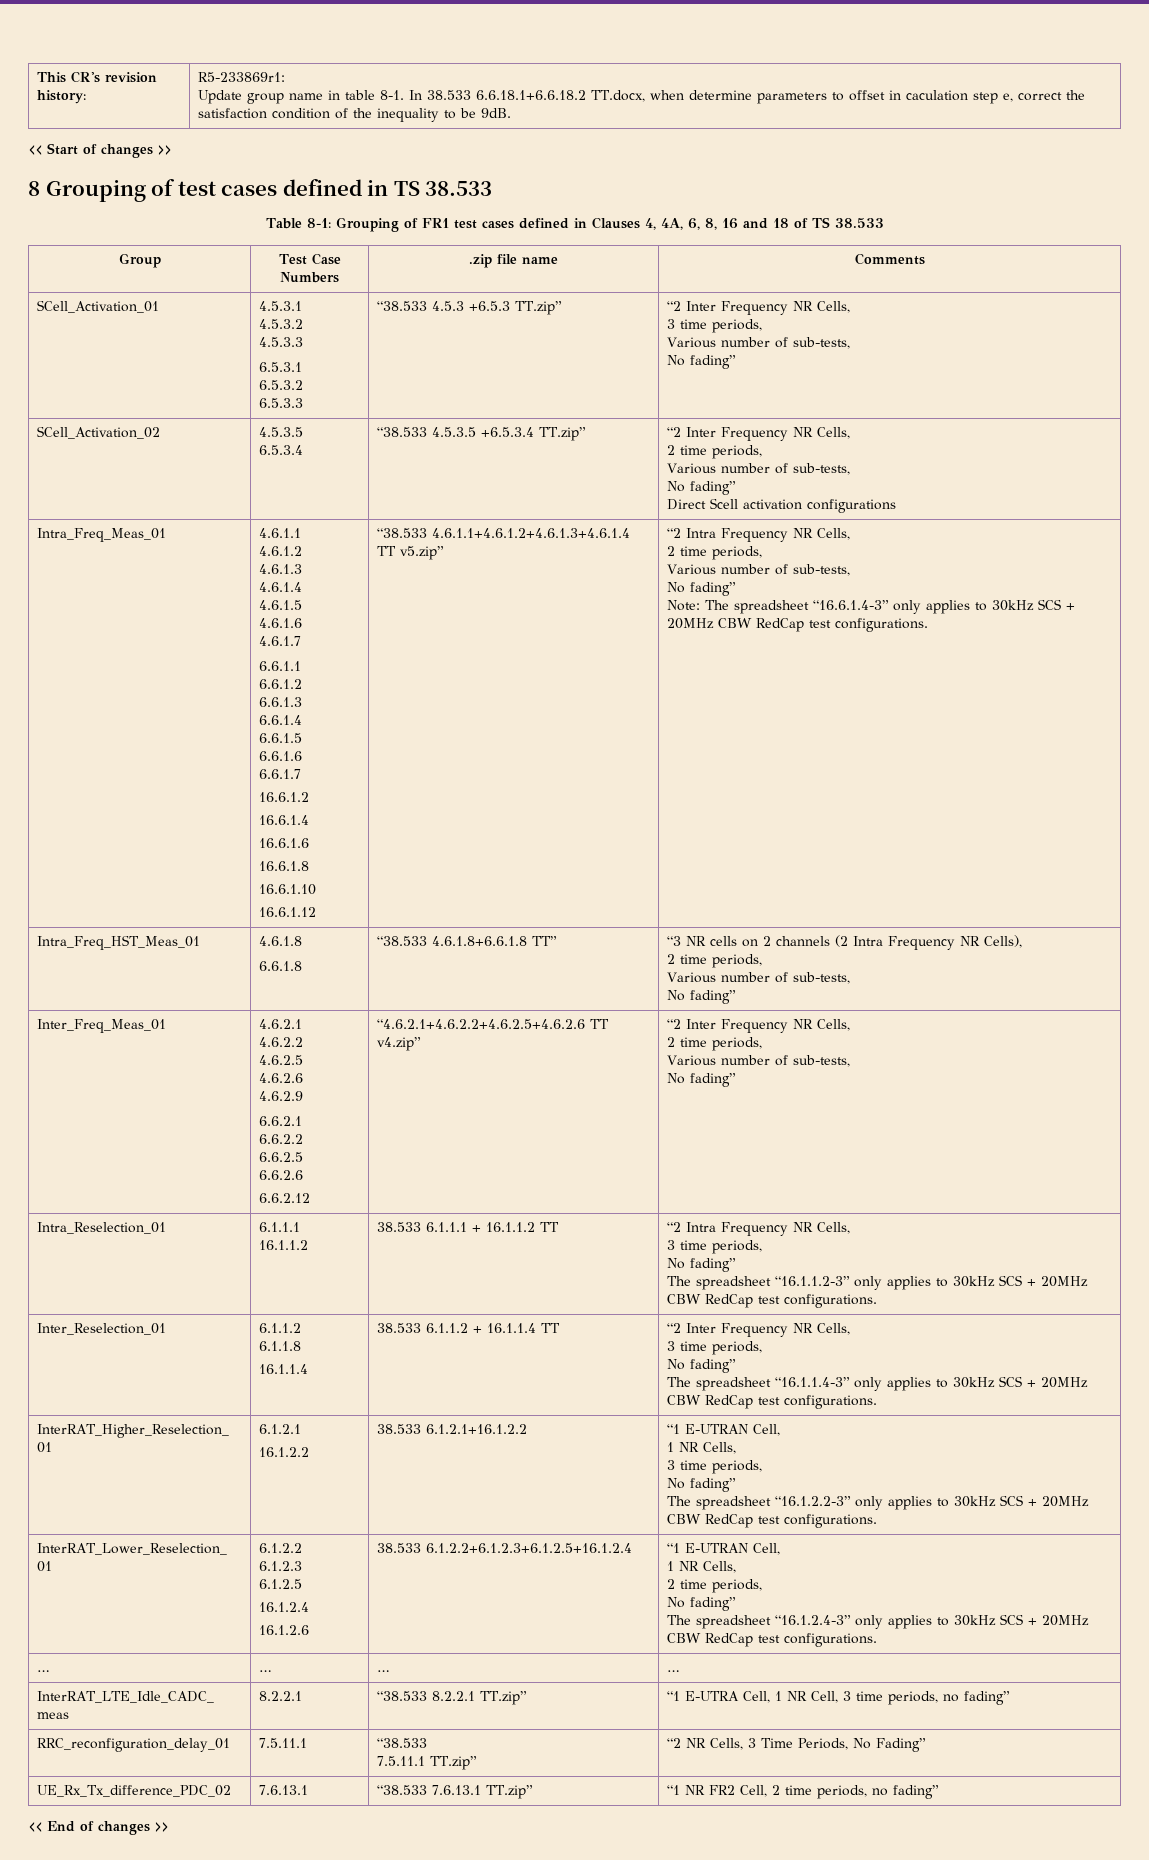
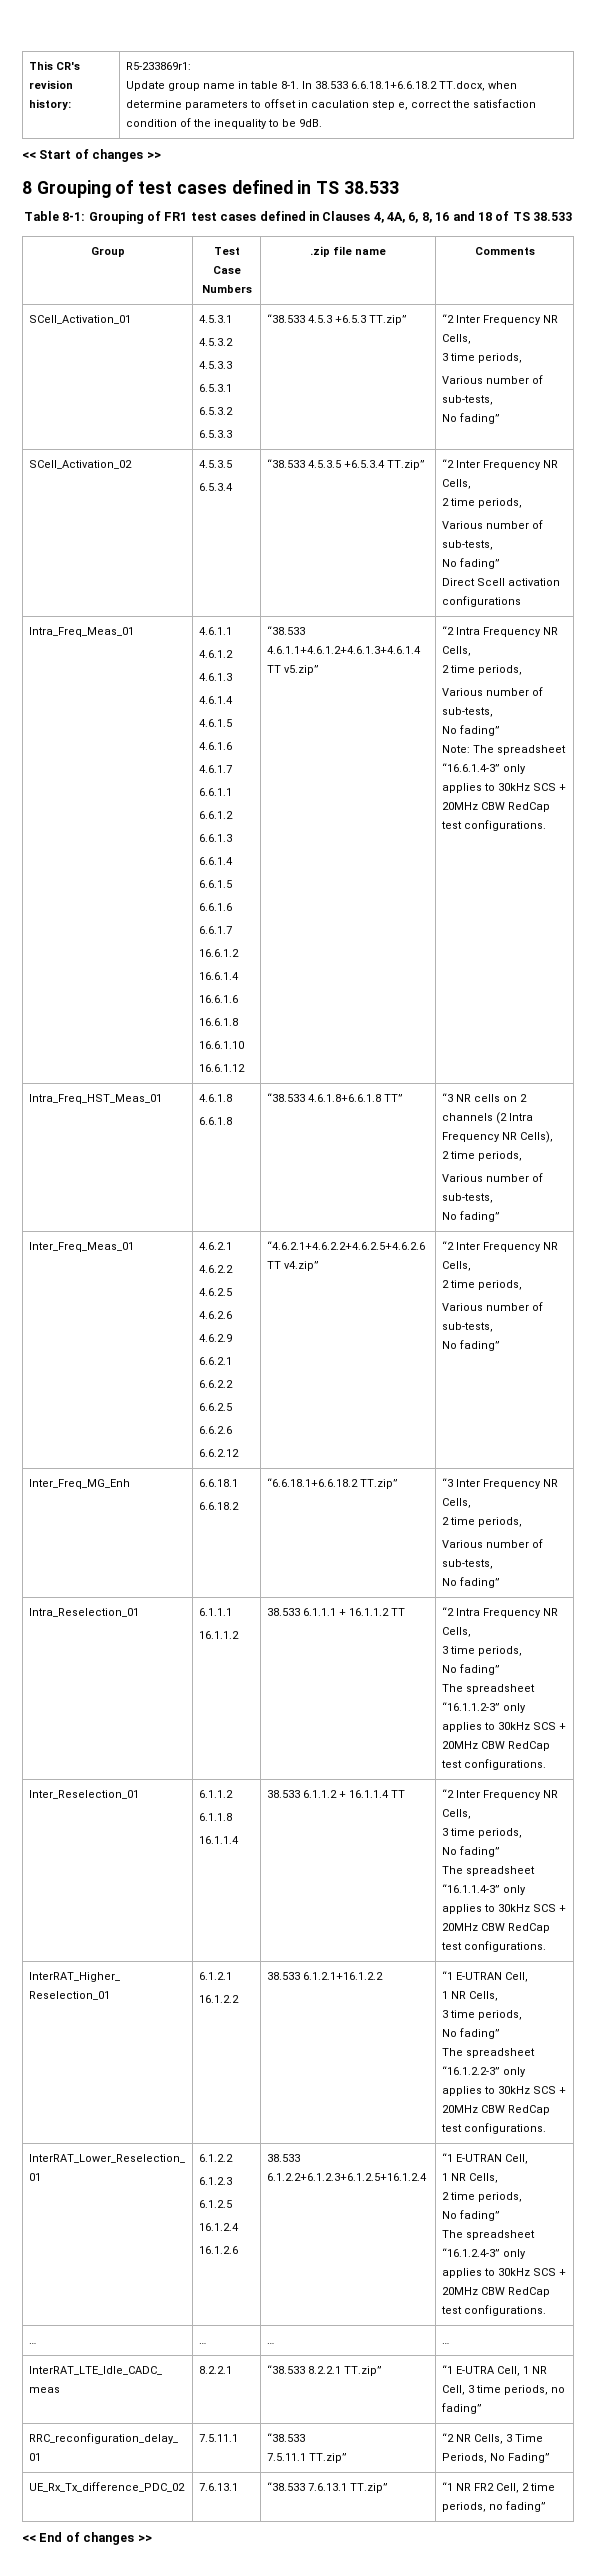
(737, 1080) none -> [29,1479,131,1489] [199,1479,239,1487] [199,1502,240,1510] [267,1478,399,1489] [442,1478,559,1489] [442,1498,472,1508] [442,1517,523,1527] [442,1539,544,1548] [442,1559,494,1569] [442,1577,501,1588] // Inter_Freq_MG_Enh | 6.6.18.1 // 6.6.18.2 | “6.6.18.1+6.6.18.2 TT.zip” | “3 Inter Frequency NR Cells, // 2 time periods, // Various number of sub-tests, // No fading”

